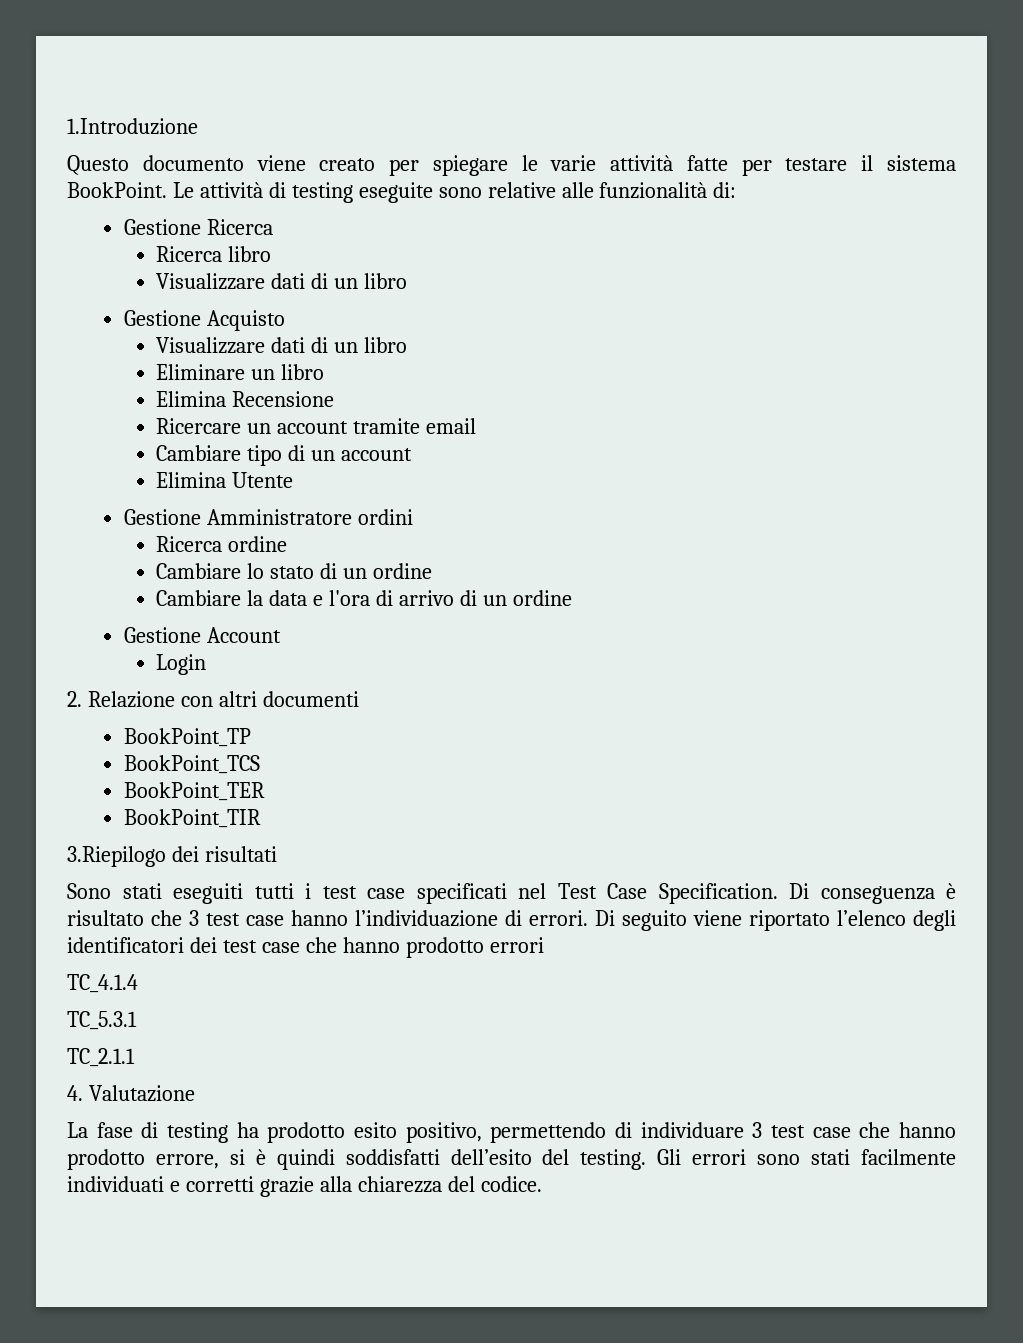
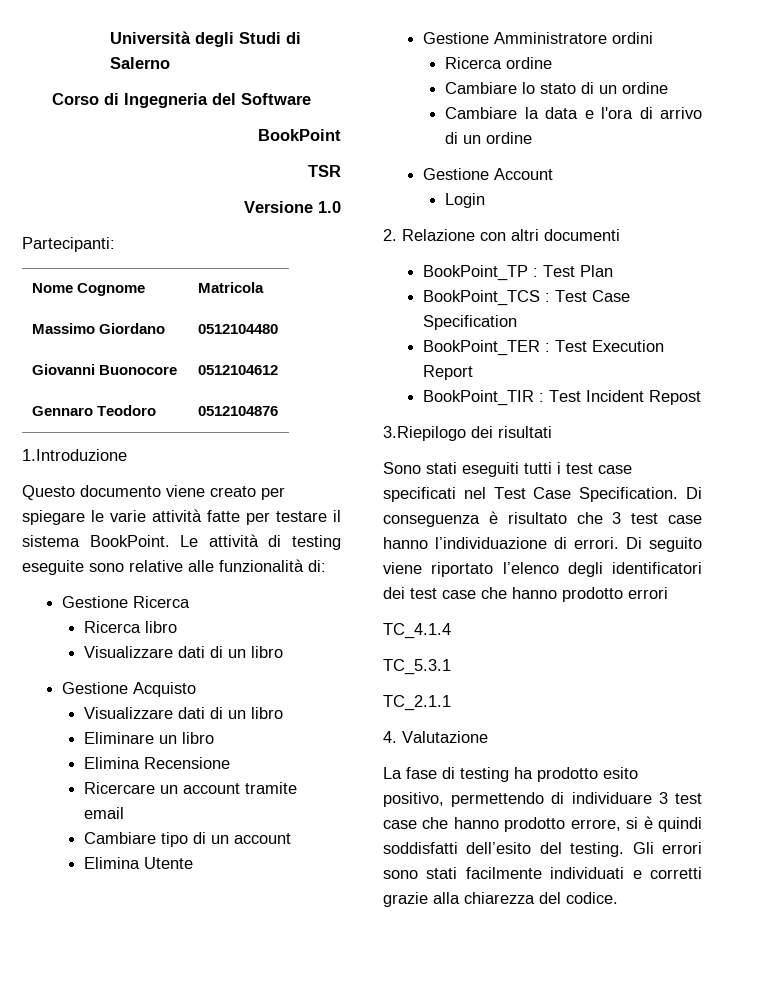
(67, 126) none -> [109,31,301,47] [109,57,170,69] [52,93,311,108] [258,129,341,141] [308,165,341,177] [244,201,341,213] [22,237,115,252] [31,283,145,296] [197,282,264,293] [31,323,165,334] [197,324,278,334] [31,364,177,375] [197,365,278,375] [31,405,156,416] [197,406,278,416] Università degli Studi di Salerno // Corso di Ingegneria del Software // BookPoint // TSR // Versione 1.0 // Partecipanti: // Nome Cognome | Matricola // Massimo Giordano | 0512104480 // Giovanni Buonocore | 0512104612 // Gennaro Teodoro | 0512104876 //
[123,755,260,774] [123,782,265,801] [123,809,261,828] // BookPoint_TCS // BookPoint_TER // BookPoint_TIR -> [533,265,614,277] [423,290,631,306] [423,315,518,330] [423,340,665,356] [423,365,474,380] [423,390,702,406] : Test Plan // BookPoint_TCS : Test Case Specification // BookPoint_TER : Test Execution Report // BookPoint_TIR : Test Incident Repost

